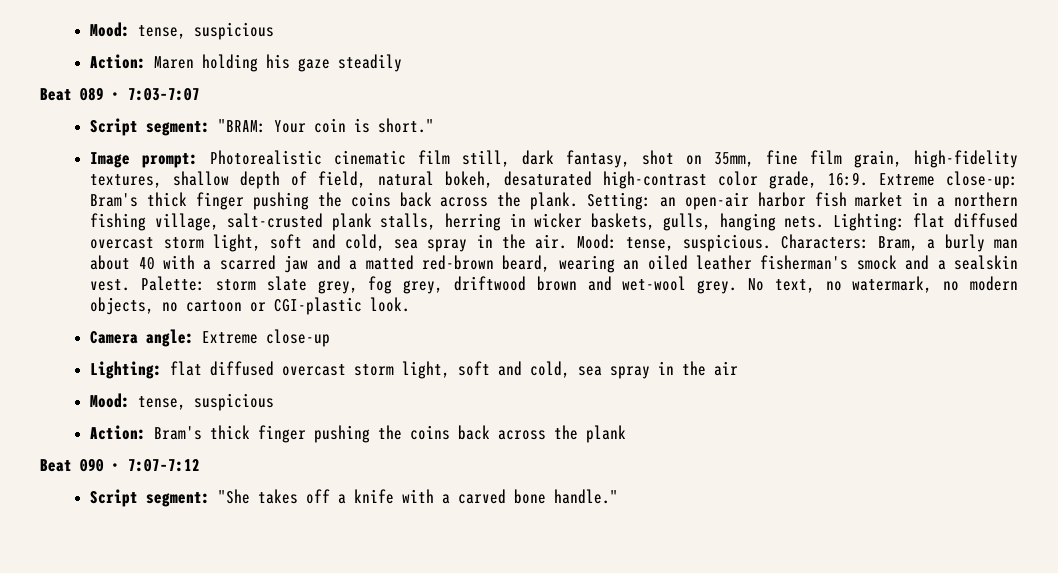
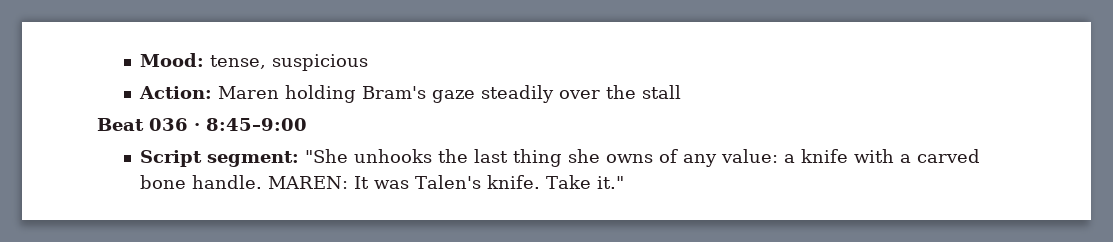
[266,54,291,69] his -> [361,86,426,99] Bram's
[40,87,200,101] [90,118,435,136] [90,150,1018,168] [90,171,1019,189] [90,192,1018,210] [90,213,1018,231] [90,234,1018,252] [90,255,1018,273] [90,276,1018,294] [90,297,411,315] [90,329,331,347] [90,361,739,379] [90,393,275,411] [90,425,627,443] [40,458,200,472] [90,489,331,507] // Beat 089 · 7:03–7:07 // Script segment: "BRAM: Your coin is short." // Image prompt: Photorealistic cinematic film still, dark fantasy, shot on 35mm, fine film grain, high-fidelity textures, shallow depth of field, natural bokeh, desaturated high-contrast color grade, 16:9. Extreme close-up: Bram's thick finger pushing the coins back across the plank. Setting: an open-air harbor fish market in a northern fishing village, salt-crusted plank stalls, herring in wicker baskets, gulls, hanging nets. Lighting: flat diffused overcast storm light, soft and cold, sea spray in the air. Mood: tense, suspicious. Characters: Bram, a burly man about 40 with a scarred jaw and a matted red-brown beard, wearing an oiled leather fisherman's smock and a sealskin vest. Palette: storm slate grey, fog grey, driftwood brown and wet-wool grey. No text, no watermark, no modern objects, no cartoon or CGI-plastic look. // Camera angle: Extreme close-up // Lighting: flat diffused overcast storm light, soft and cold, sea spray in the air // Mood: tense, suspicious // Action: Bram's thick finger pushing the coins back across the plank // Beat 090 · 7:07–7:12 // Script segment: "She takes off -> [558,85,681,99] [97,118,307,131] [139,149,778,167] over the stall // Beat 036 · 8:45–9:00 // Script segment: "She unhooks the last thing she owns of any value:
[554,489,619,504] handle." -> [191,175,624,189] handle. MAREN: It was Talen's knife. Take it."

